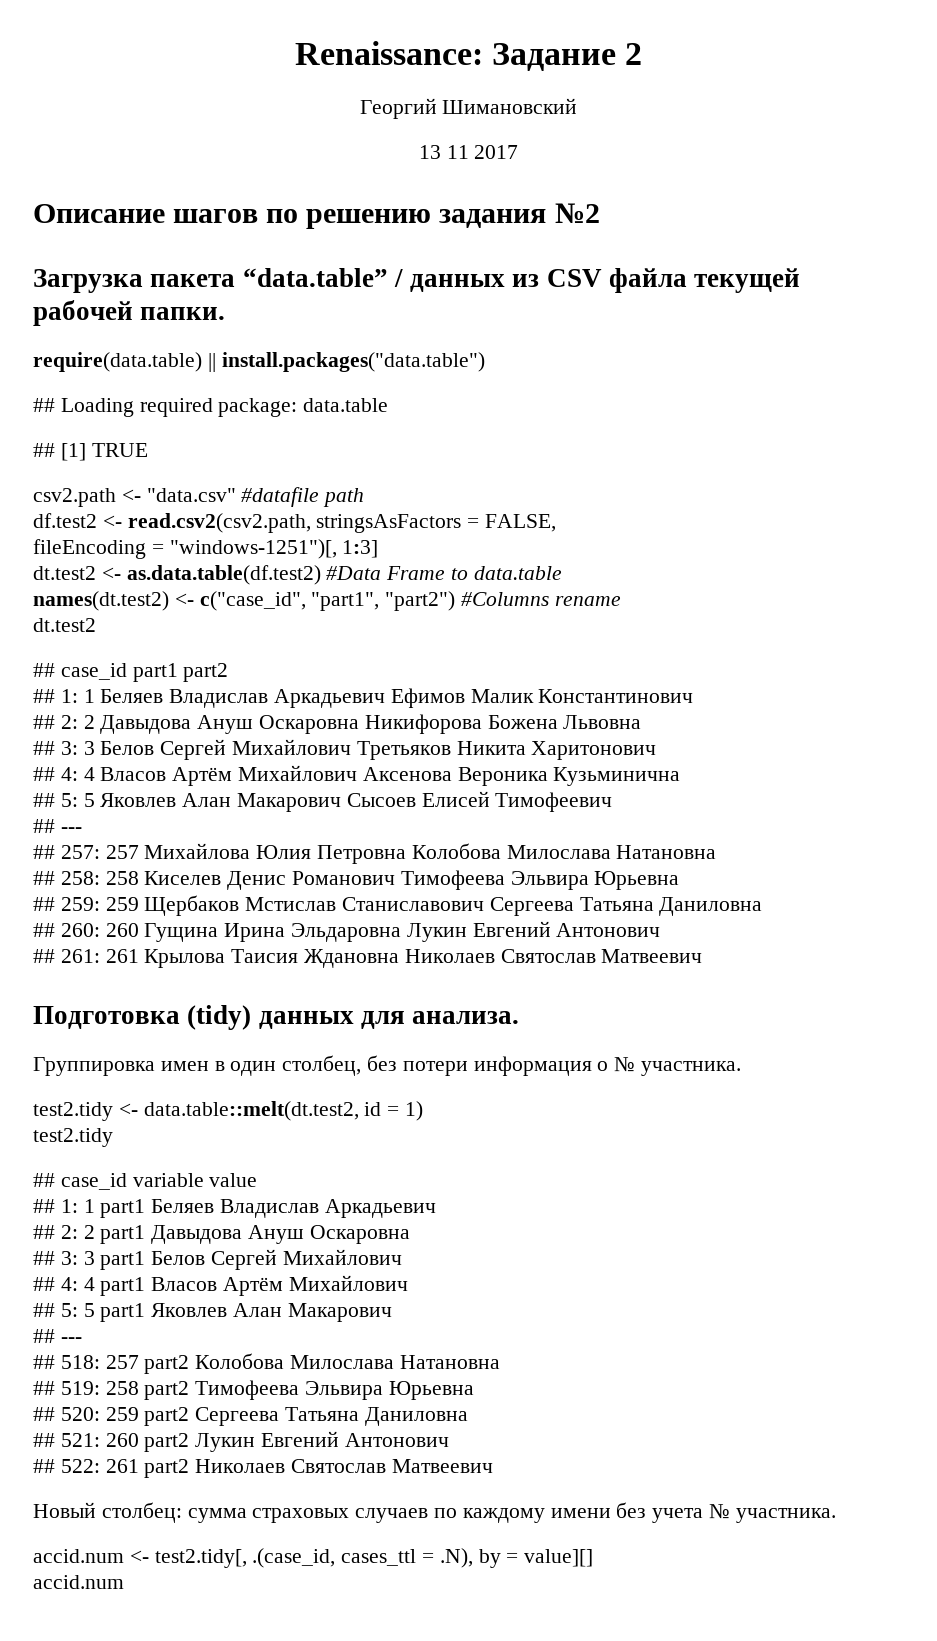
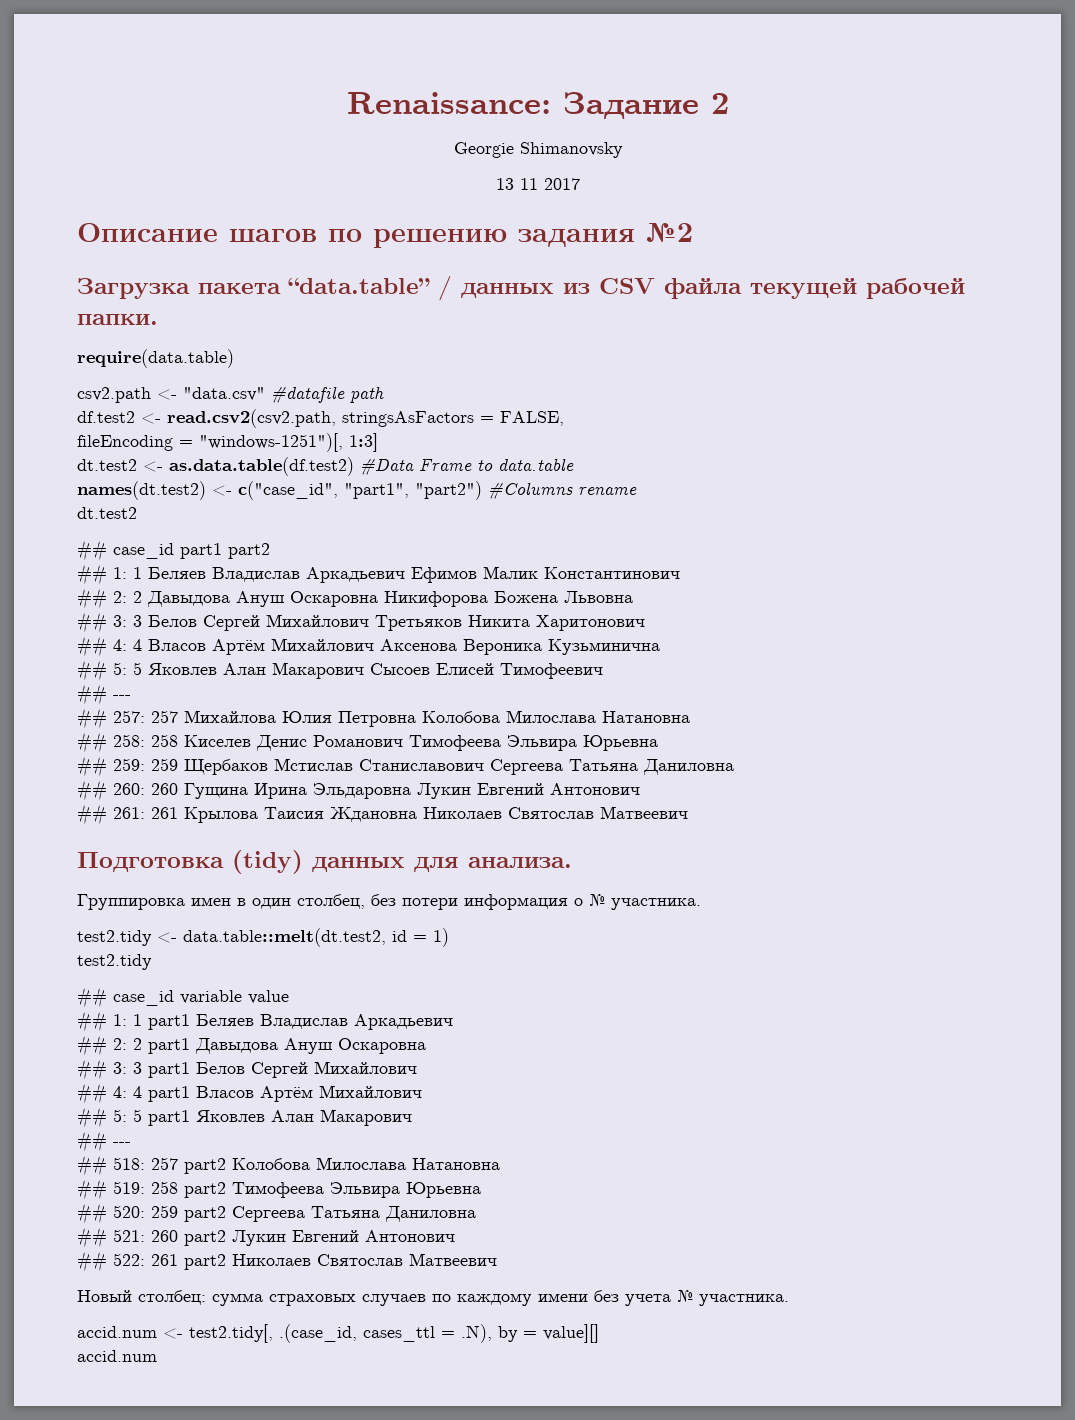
[359,98,578,119] Георгий Шимановский -> [453,142,623,158] Georgie Shimanovsky
[207,352,485,372] [33,398,389,417] [33,443,148,461] || install.packages("data.table") // ## Loading required package: data.table // ## [1] TRUE -> (234, 358) none

